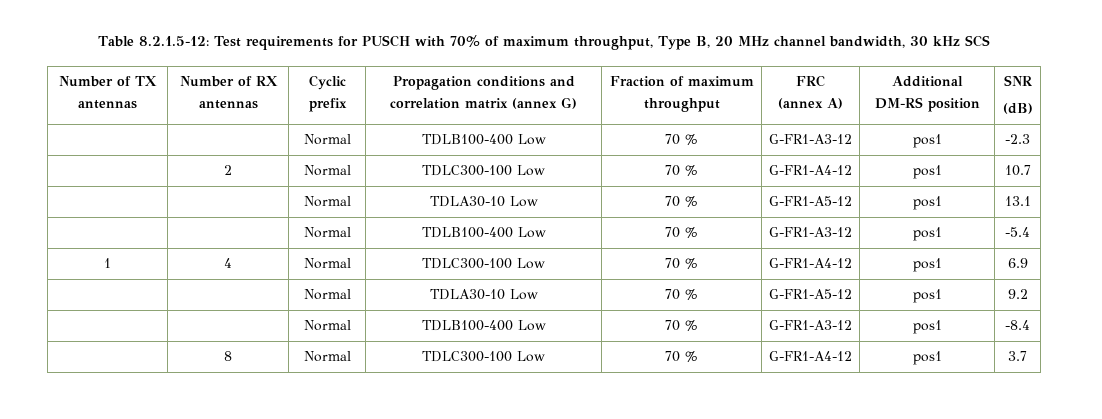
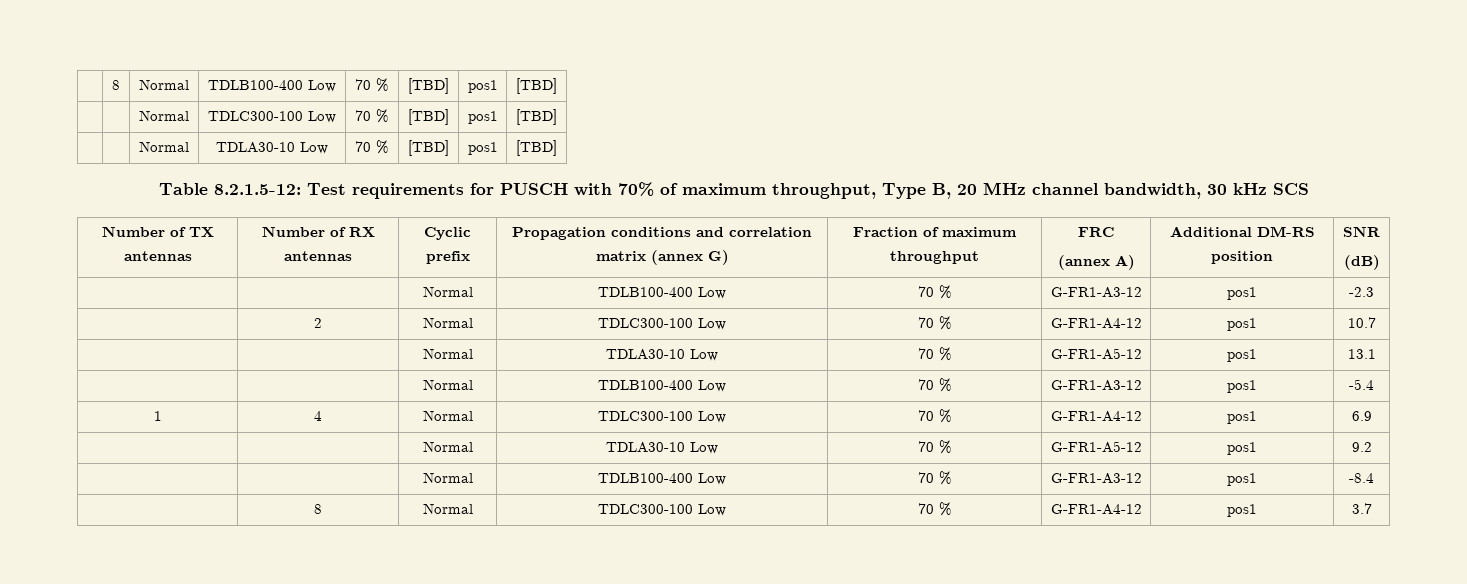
(97, 41) none -> [112,80,120,90] [139,79,189,90] [208,80,336,92] [355,78,389,92] [408,78,449,94] [467,80,498,93] [516,78,557,94] [139,110,189,121] [208,111,336,123] [355,109,389,123] [408,109,449,125] [467,111,498,124] [516,109,557,125] [139,141,189,152] [216,142,328,154] [355,140,389,154] [408,140,449,156] [467,142,498,155] [516,140,557,156] | 8 | Normal | TDLB100-400 Low | 70 % | [TBD] | pos1 | [TBD] // | | Normal | TDLC300-100 Low | 70 % | [TBD] | pos1 | [TBD] // | | Normal | TDLA30-10 Low | 70 % | [TBD] | pos1 | [TBD] //

